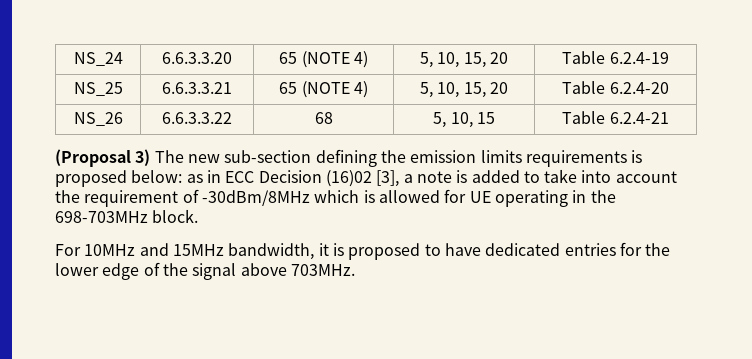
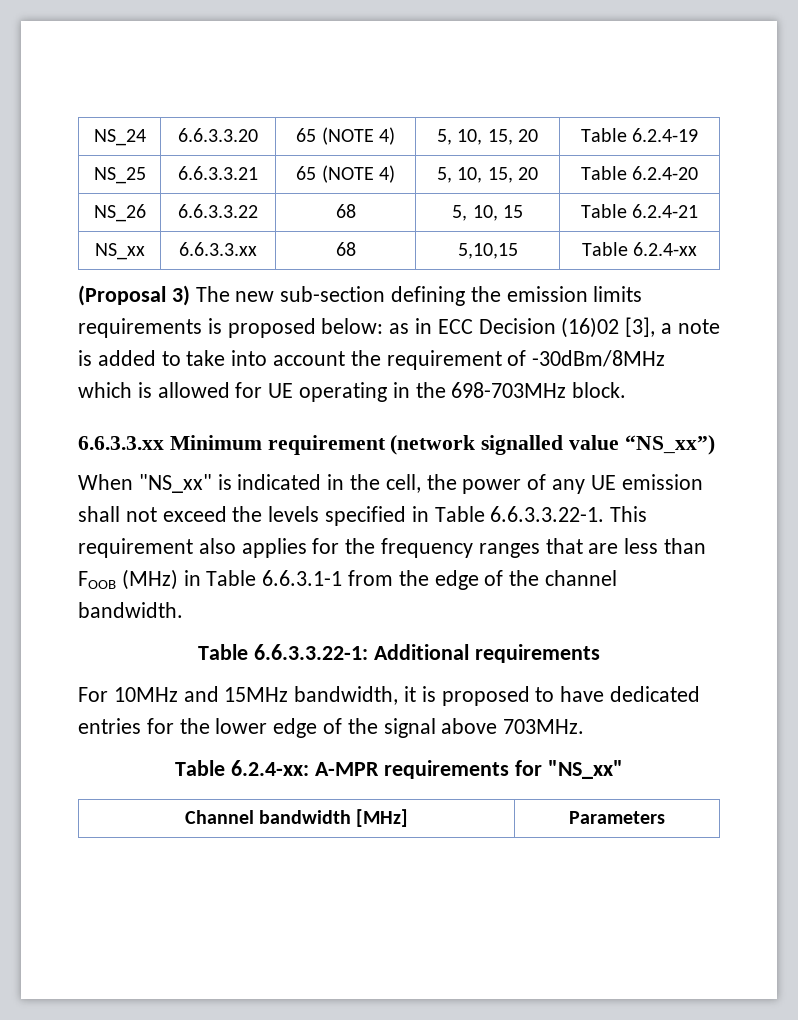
(669, 118) none -> [94,243,145,260] [179,242,257,256] [335,242,356,256] [457,243,518,259] [581,242,698,256] // NS_xx | 6.6.3.3.xx | 68 | 5,10,15 | Table 6.2.4-xx
(199, 216) none -> [78,435,715,455] [78,474,703,494] [78,506,648,526] [78,538,707,558] [78,569,618,590] [78,602,183,618] [198,644,600,663] // 6.6.3.3.xx Minimum requirement (network signalled value “NS_xx”) // When "NS_xx" is indicated in the cell, the power of any UE emission shall not exceed the levels specified in Table 6.6.3.3.22-1. This requirement also applies for the frequency ranges that are less than FOOB (MHz) in Table 6.6.3.1-1 from the edge of the channel bandwidth. // Table 6.6.3.3.22-1: Additional requirements
(355, 270) none -> [175,760,623,779] [184,809,409,827] [569,811,665,824] // Table 6.2.4-xx: A-MPR requirements for "NS_xx" // Channel bandwidth [MHz] | Parameters

